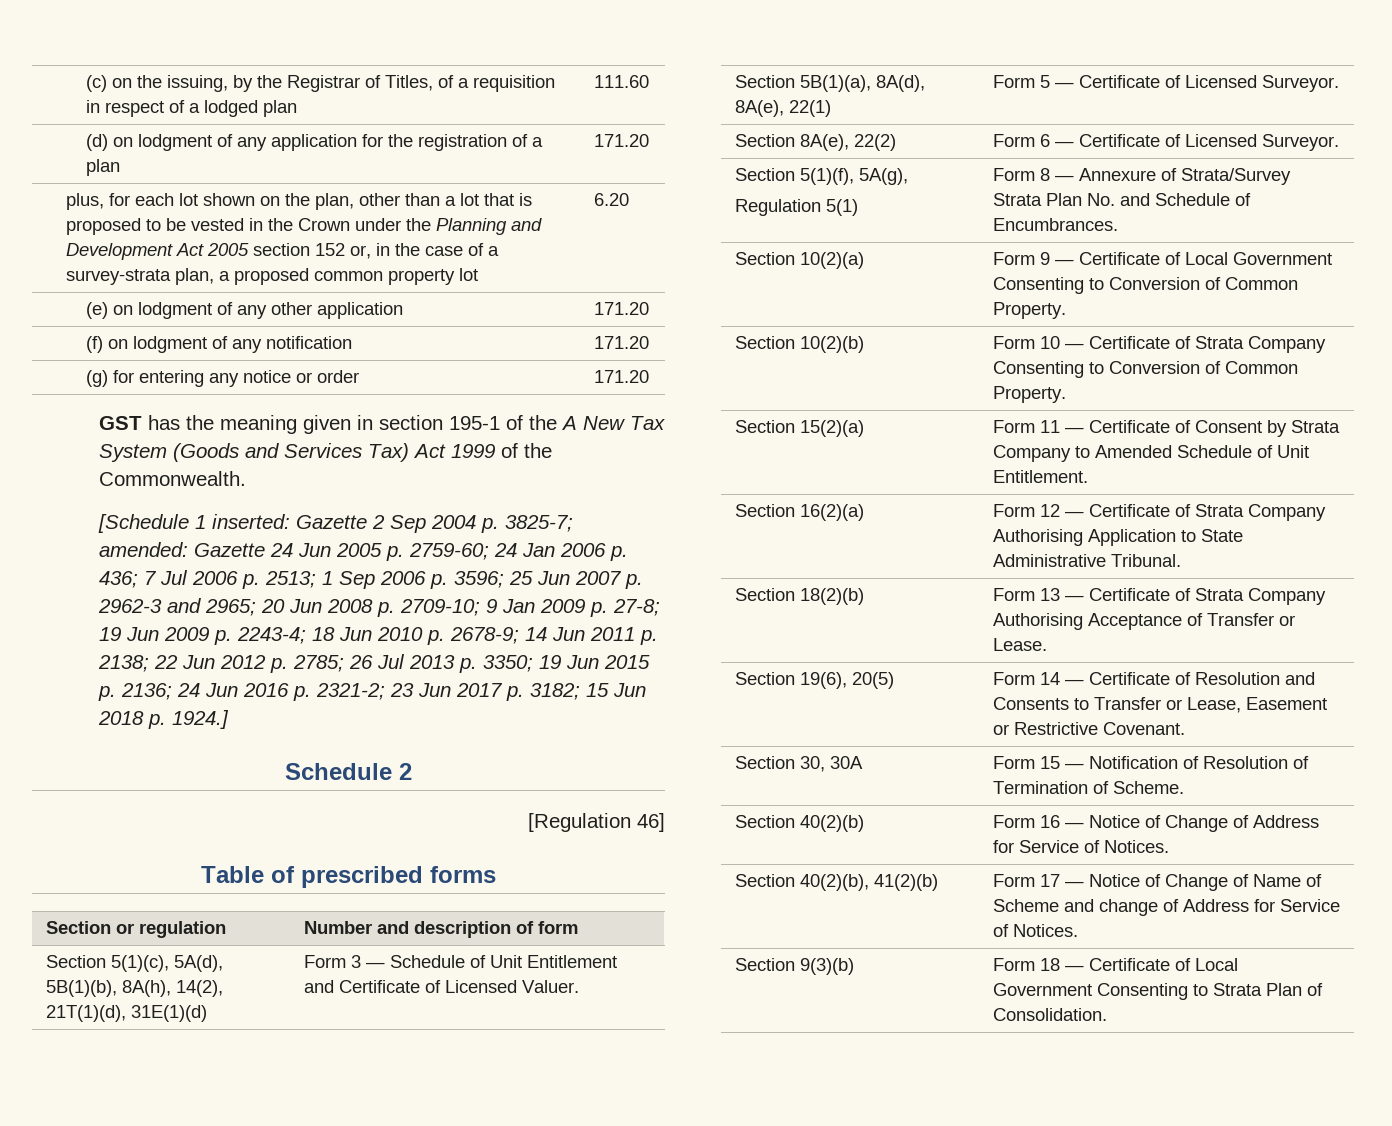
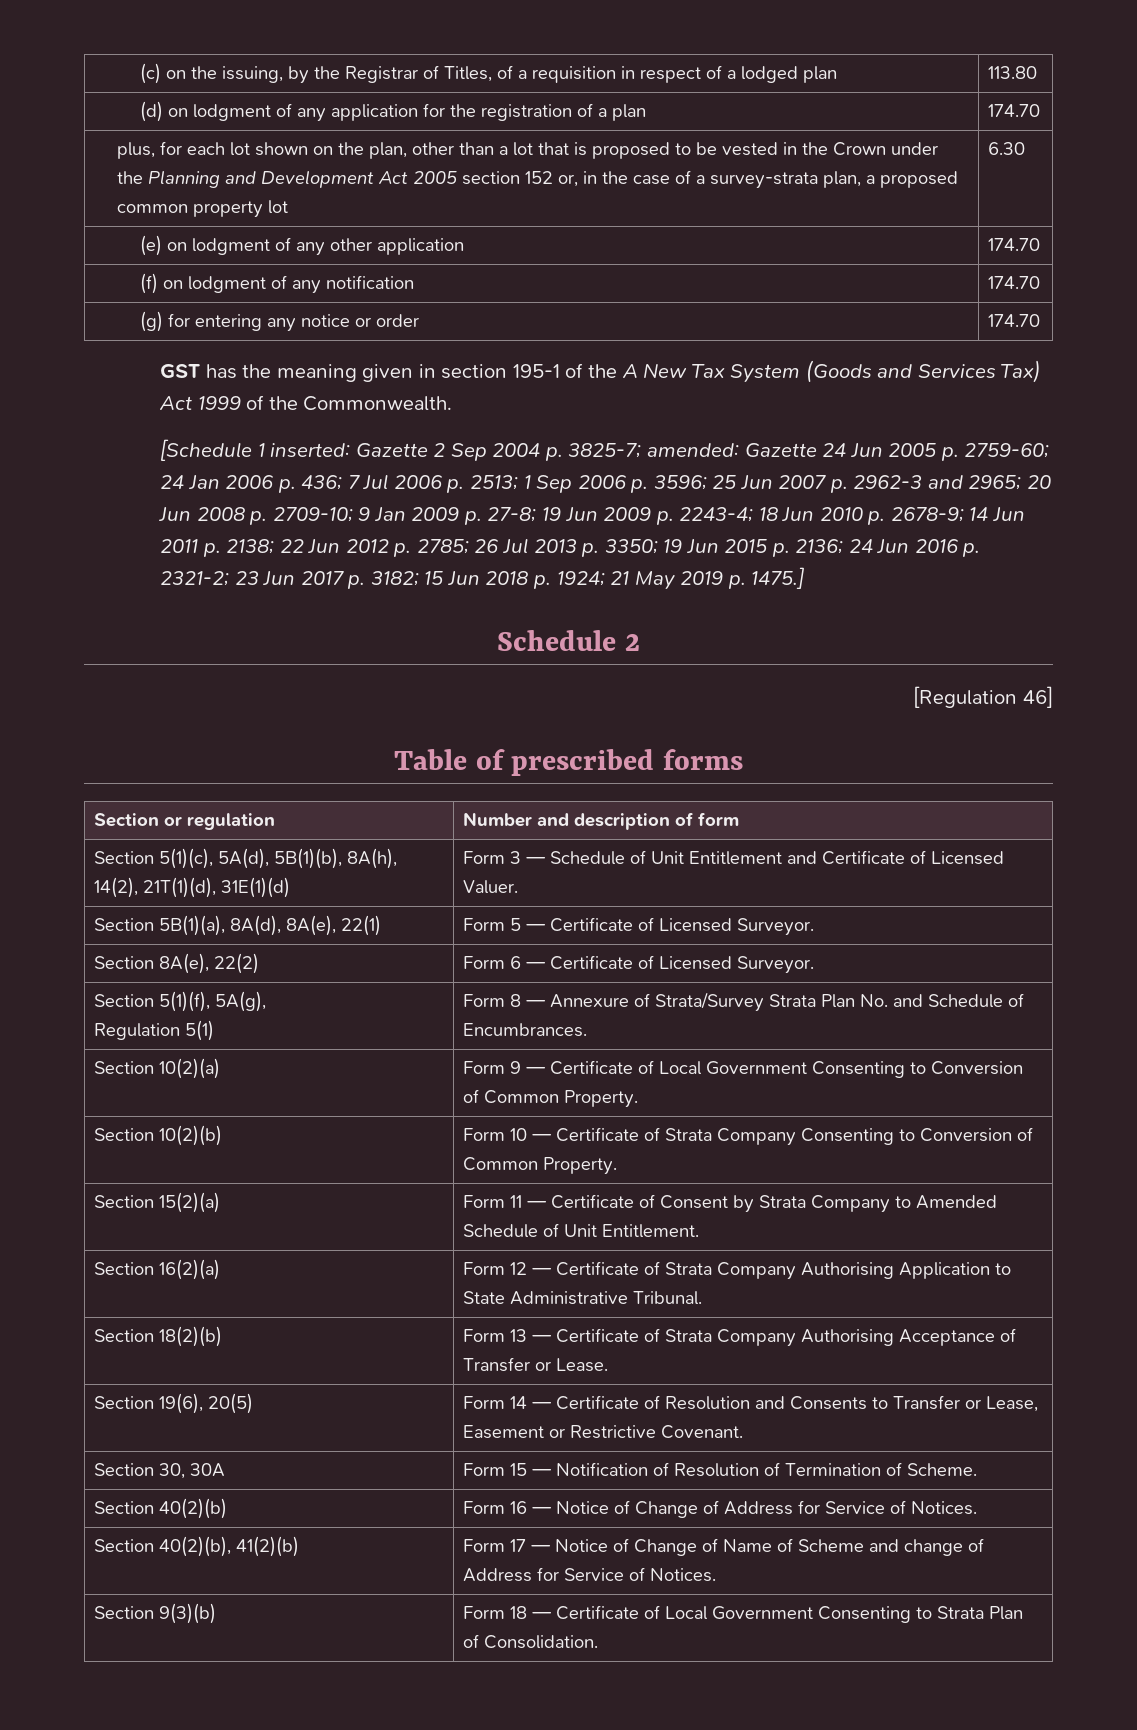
[593,75,649,88] 111.60 -> [988,66,1038,79] 113.80
[593,134,649,147] 171.20 -> [988,104,1041,117] 174.70
[593,193,629,206] 6.20 -> [988,142,1026,155] 6.30
[593,302,649,315] 171.20 -> [988,238,1041,251] 174.70
[593,336,649,349] 171.20 -> [988,276,1041,289] 174.70
[593,370,649,383] 171.20 -> [988,314,1041,327] 174.70
[172,710,230,729] 1924.] -> [556,567,806,590] 1924; 21 May 2019 p. 1475.]

